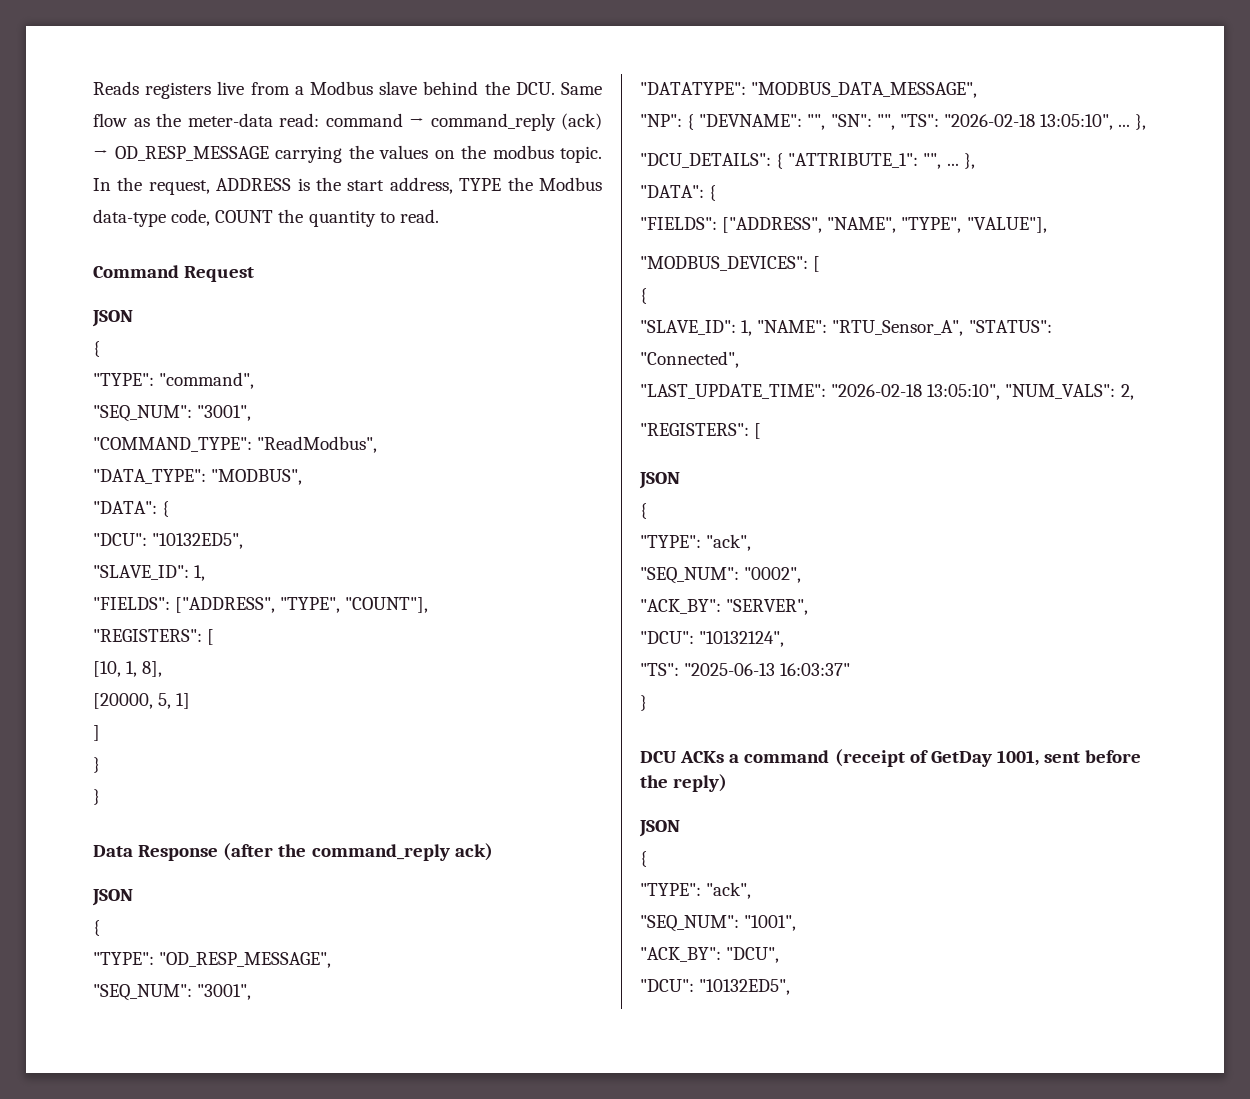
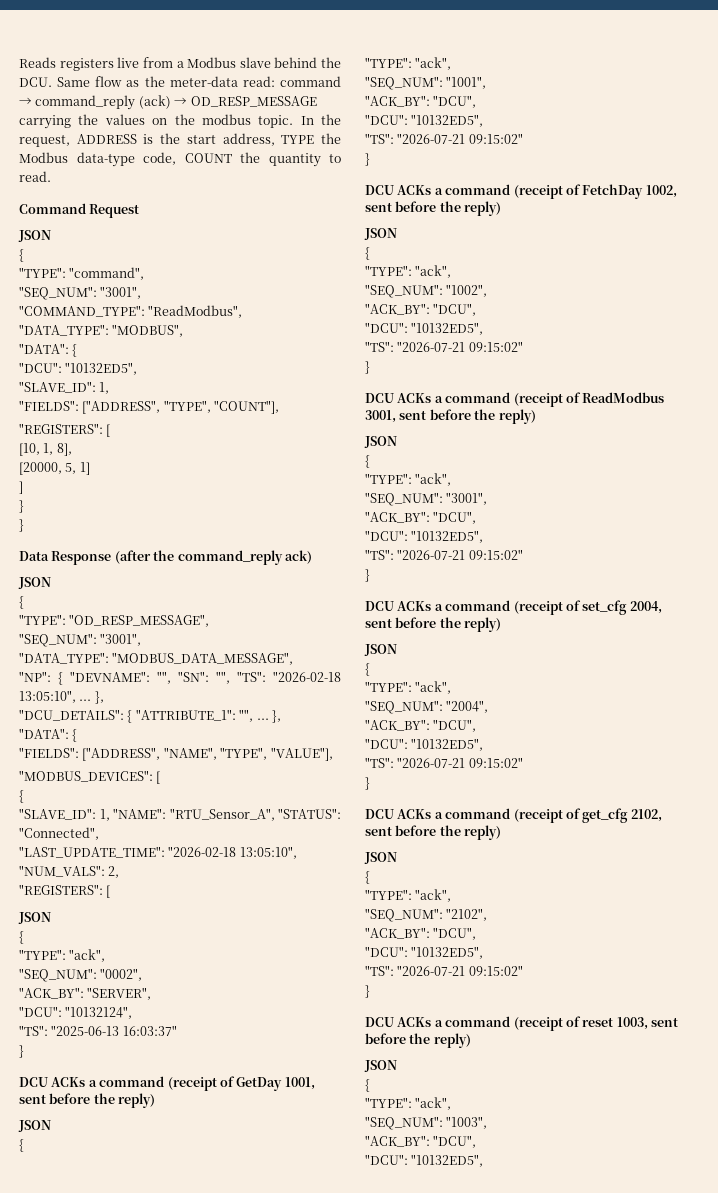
[640,82,746,95] "DATATYPE": -> [19,652,109,664] "DATA_TYPE":
(791, 987) none -> [365,133,523,144] [365,153,370,166] [365,184,677,199] [365,201,502,216] [364,228,397,240] [365,247,370,260] [365,265,452,278] [365,284,488,298] [365,303,477,316] [365,322,484,335] [365,341,523,352] [365,361,370,374] [365,392,665,407] [365,409,536,424] [364,436,397,448] [365,455,370,468] [365,473,452,486] [365,492,488,506] [365,511,477,524] [365,530,484,543] [365,549,523,560] [365,569,370,582] [365,600,662,615] [365,617,502,632] [364,644,397,656] [365,663,370,676] [365,681,452,694] [365,700,489,714] [365,719,477,732] [365,738,484,751] [365,757,523,768] [365,777,370,790] [365,808,662,823] [365,825,502,840] [364,852,397,864] [365,871,370,884] [365,889,452,902] [365,908,488,922] [365,927,477,940] [365,946,484,959] [365,965,523,976] [365,985,370,998] [365,1016,678,1031] [365,1033,471,1048] [364,1060,397,1072] [365,1079,370,1092] [365,1097,452,1110] [365,1116,488,1130] [365,1135,477,1148] [365,1154,484,1167] // "TS": "2026-07-21 09:15:02" // } // DCU ACKs a command (receipt of FetchDay 1002, sent before the reply) // JSON // { // "TYPE": "ack", // "SEQ_NUM": "1002", // "ACK_BY": "DCU", // "DCU": "10132ED5", // "TS": "2026-07-21 09:15:02" // } // DCU ACKs a command (receipt of ReadModbus 3001, sent before the reply) // JSON // { // "TYPE": "ack", // "SEQ_NUM": "3001", // "ACK_BY": "DCU", // "DCU": "10132ED5", // "TS": "2026-07-21 09:15:02" // } // DCU ACKs a command (receipt of set_cfg 2004, sent before the reply) // JSON // { // "TYPE": "ack", // "SEQ_NUM": "2004", // "ACK_BY": "DCU", // "DCU": "10132ED5", // "TS": "2026-07-21 09:15:02" // } // DCU ACKs a command (receipt of get_cfg 2102, sent before the reply) // JSON // { // "TYPE": "ack", // "SEQ_NUM": "2102", // "ACK_BY": "DCU", // "DCU": "10132ED5", // "TS": "2026-07-21 09:15:02" // } // DCU ACKs a command (receipt of reset 1003, sent before the reply) // JSON // { // "TYPE": "ack", // "SEQ_NUM": "1003", // "ACK_BY": "DCU", // "DCU": "10132ED5",

